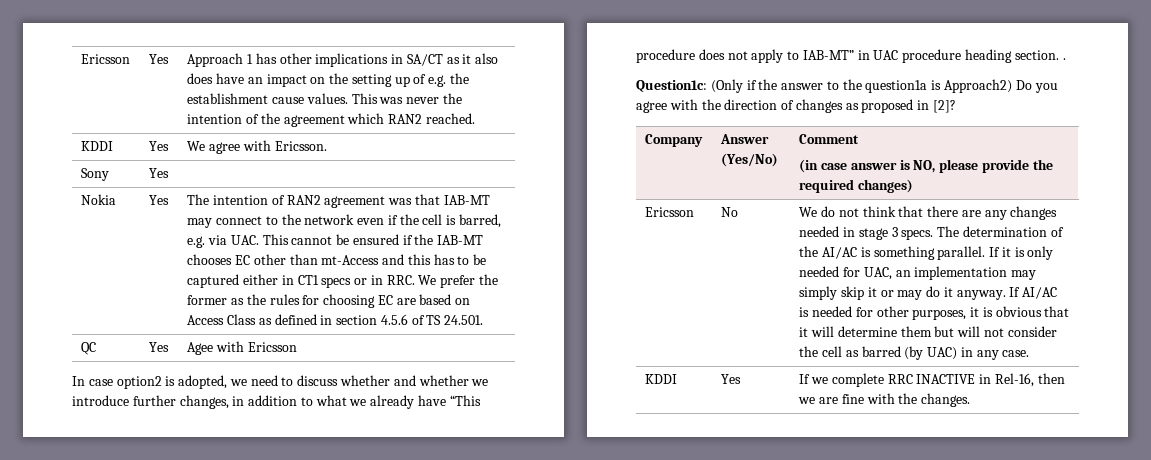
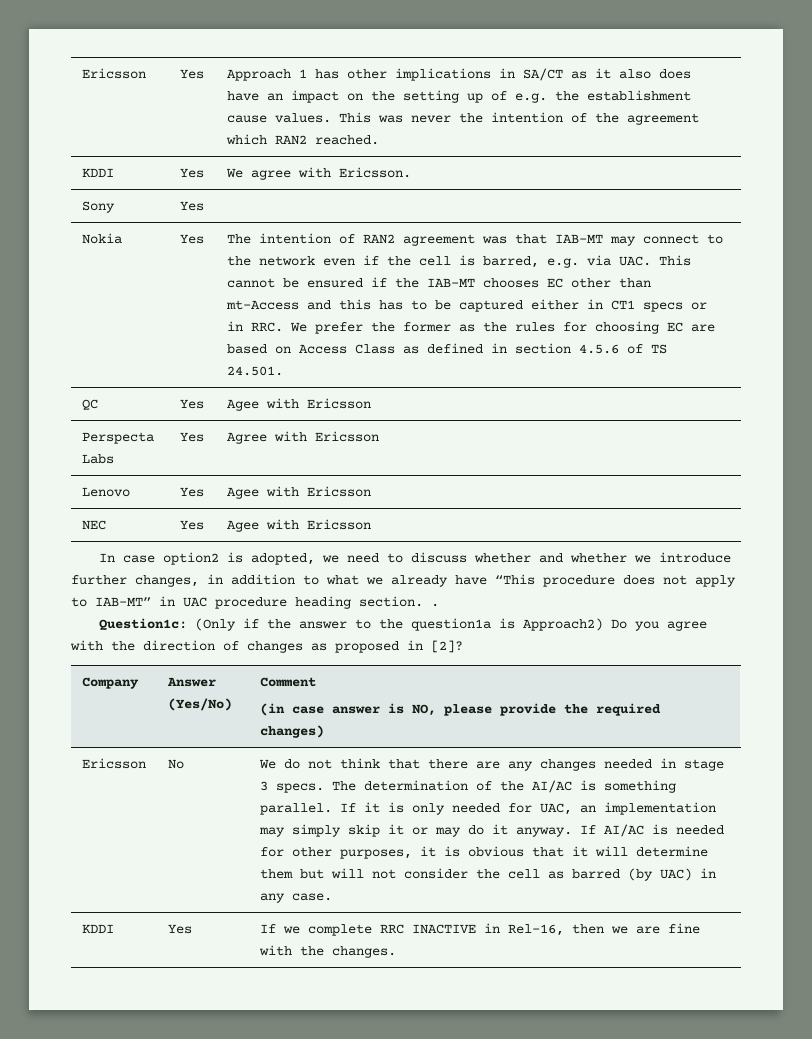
(297, 347) none -> [81,432,154,444] [81,454,114,464] [179,432,204,442] [226,431,379,444] [81,487,130,497] [179,487,204,497] [226,486,371,499] [81,520,106,530] [179,520,204,530] [226,519,371,532] // Perspecta Labs | Yes | Agree with Ericsson // Lenovo | Yes | Agee with Ericsson // NEC | Yes | Agee with Ericsson

